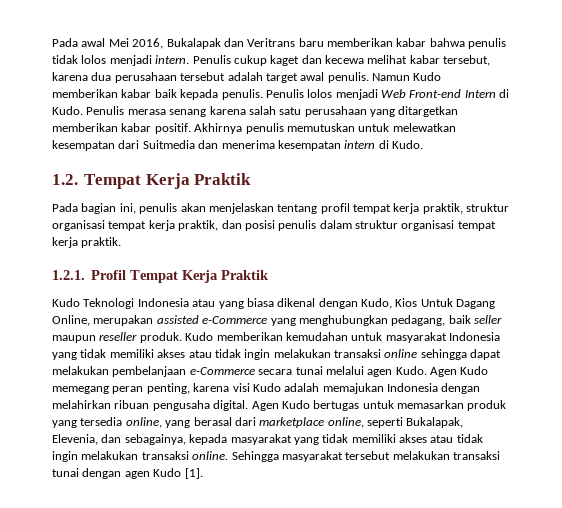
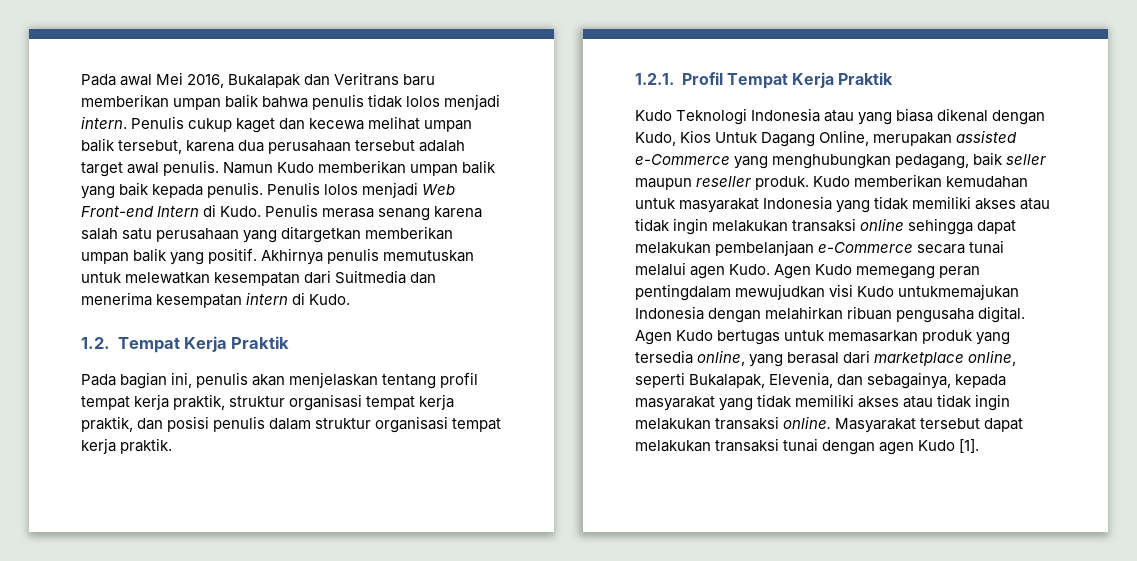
[396,38,427,47] kabar -> [173,94,260,110] umpan balik
[409,55,440,64] kabar -> [424,120,473,132] [81,138,115,152] umpan balik
[121,89,152,98] kabar -> [410,160,497,176] [81,186,115,199] umpan balik yang
[121,123,152,132] kabar -> [81,248,205,265] umpan balik yang
[146,383,384,394] penting, karena visi Kudo adalah memajukan -> [635,284,1020,301] pentingdalam mewujudkan visi Kudo untukmemajukan
[231,451,391,462] Sehingga masyarakat tersebut -> [835,418,1024,433] Masyarakat tersebut dapat

